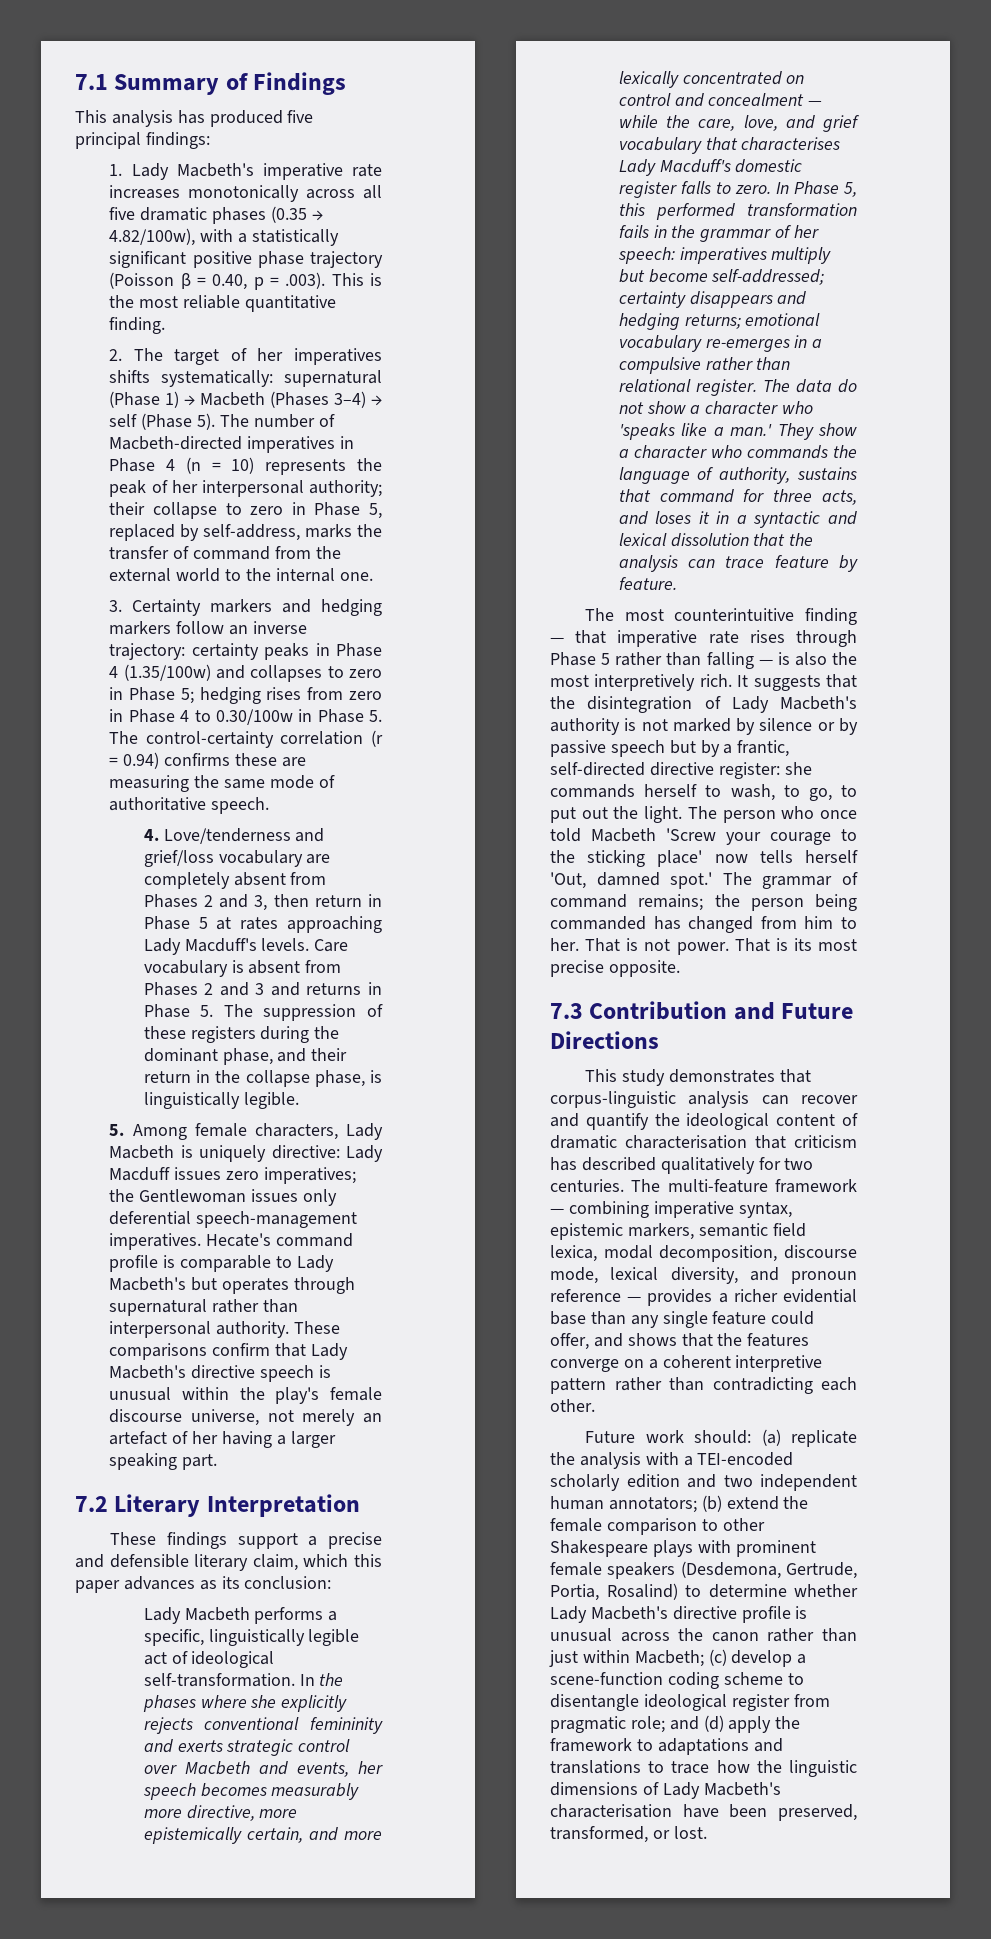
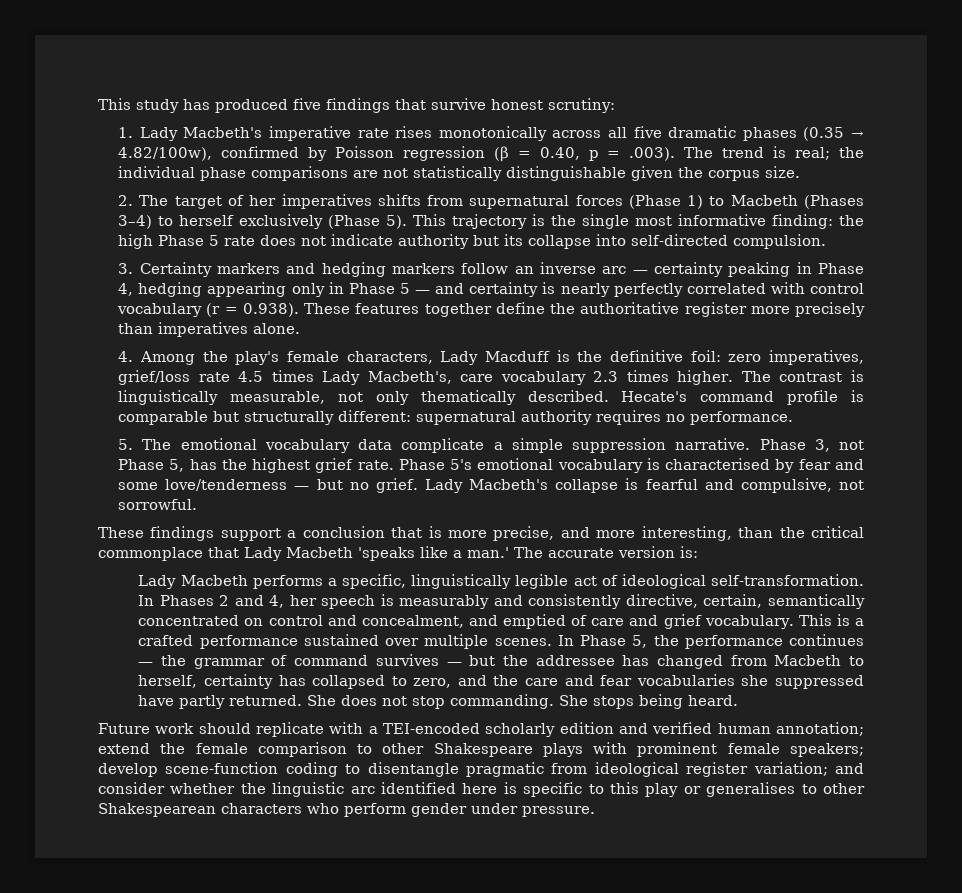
[75,72,347,95] [75,110,314,127] [75,132,210,149] 7.1 Summary of Findings // This analysis has produced five principal findings: -> [98,98,615,113] This study has produced five findings that survive honest scrutiny:
[109,185,181,199] increases -> [395,126,433,138] rises
[200,229,339,246] [109,251,383,268] [109,272,191,290] with a statistically significant positive phase trajectory (Poisson β -> [221,146,509,162] confirmed by Poisson regression (β
[331,273,383,286] [109,295,336,312] [109,317,166,334] This is the most reliable quantitative finding. -> [684,146,865,160] [118,166,801,181] The trend is real; the individual phase comparisons are not statistically distinguishable given the corpus size.
[161,370,382,387] systematically: supernatural -> [427,195,623,209] from supernatural forces
[184,395,196,406] → -> [709,196,725,206] to
[371,395,383,406] [109,413,335,430] [109,436,355,453] [109,457,383,475] [109,480,382,497] [109,502,382,519] [109,524,383,541] [109,546,341,560] [109,568,373,582] → self (Phase 5). The number of Macbeth-directed imperatives in Phase 4 (n = 10) represents the peak of her interpersonal authority; their collapse to zero in Phase 5, replaced by self-address, marks the transfer of command from the external world to the internal one. -> [158,214,864,229] [118,234,827,249] to herself exclusively (Phase 5). This trajectory is the single most informative finding: the high Phase 5 rate does not indicate authority but its collapse into self-directed compulsion.
[109,643,383,660] [109,664,382,682] [109,687,383,704] [109,709,383,725] [109,730,383,748] [109,752,306,769] [109,775,335,792] [109,797,270,814] [143,828,325,844] [143,850,331,867] [143,872,327,889] [143,894,382,911] [143,916,382,933] [143,938,349,955] [143,960,342,977] [143,982,382,996] [143,1004,383,1021] [143,1026,340,1043] [143,1048,348,1065] [143,1070,382,1087] [143,1092,299,1109] [109,1123,384,1140] [109,1145,384,1162] [109,1167,356,1184] [109,1189,337,1206] [109,1211,358,1228] [109,1233,202,1250] trajectory: certainty peaks in Phase 4 (1.35/100w) and collapses to zero in Phase 5; hedging rises from zero in Phase 4 to 0.30/100w in Phase 5. The control-certainty correlation (r = 0.94) confirms these are measuring the same mode of authoritative speech. // 4. Love/tenderness and grief/loss vocabulary are completely absent from Phases 2 and 3, then return in Phase 5 at rates approaching Lady Macduff's levels. Care vocabulary is absent from Phases 2 and 3 and returns in Phase 5. The suppression of these registers during the dominant phase, and their return in the collapse phase, is linguistically legible. // 5. Among female characters, Lady Macbeth is uniquely directive: Lady Macduff issues zero imperatives; the Gentlewoman issues only deferential speech-management imperatives. -> [602,262,864,277] [118,282,864,297] [117,302,865,317] [118,322,301,337] [118,350,864,365] [118,370,865,385] [118,390,609,405] arc — certainty peaking in Phase 4, hedging appearing only in Phase 5 — and certainty is nearly perfectly correlated with control vocabulary (r = 0.938). These features together define the authoritative register more precisely than imperatives alone. // 4. Among the play's female characters, Lady Macduff is the definitive foil: zero imperatives, grief/loss rate 4.5 times Lady Macbeth's, care vocabulary 2.3 times higher. The contrast is linguistically measurable, not only thematically described.
[275,1255,334,1272] [109,1277,355,1294] [109,1299,299,1316] [109,1321,341,1338] [109,1343,348,1360] [109,1365,331,1382] [109,1387,382,1404] [109,1409,383,1426] [109,1431,336,1448] [109,1453,218,1470] [75,1494,360,1517] [110,1532,382,1549] [75,1554,382,1571] [75,1576,332,1593] to Lady Macbeth's but operates through supernatural rather than interpersonal authority. These comparisons confirm that Lady Macbeth's directive speech is unusual within the play's female discourse universe, not merely an artefact of her having a larger speaking part. // 7.2 Literary Interpretation // These findings support a precise and defensible literary claim, which this paper advances as its conclusion: -> [213,410,794,425] [118,438,864,453] [118,458,864,473] [118,478,865,493] [118,499,198,510] [98,526,865,541] [98,546,698,561] but structurally different: supernatural authority requires no performance. // 5. The emotional vocabulary data complicate a simple suppression narrative. Phase 3, not Phase 5, has the highest grief rate. Phase 5's emotional vocabulary is characterised by fear and some love/tenderness — but no grief. Lady Macbeth's collapse is fearful and compulsive, not sorrowful. // These findings support a conclusion that is more precise, and more interesting, than the critical commonplace that Lady Macbeth 'speaks like a man.' The accurate version is:
[319,1673,344,1686] [142,1695,348,1712] [143,1717,383,1734] [143,1739,351,1756] [143,1761,383,1777] [142,1783,360,1800] [143,1805,298,1821] [143,1827,382,1844] [618,71,805,88] [618,93,823,107] [618,115,860,132] [618,137,841,154] [618,159,803,176] [618,181,857,198] [618,203,857,220] [618,225,820,242] [617,247,832,264] [618,269,825,285] [618,291,807,308] [618,313,821,330] [618,335,823,352] [618,357,791,374] [618,379,857,396] [618,401,814,414] [618,423,857,440] [618,445,857,459] [618,467,857,484] [618,489,857,505] [618,511,857,528] [618,533,814,547] [618,555,858,572] [618,577,677,590] [585,608,857,625] [550,630,857,647] [550,652,857,669] [550,674,857,691] [550,696,857,713] [550,718,858,735] [550,740,790,757] [550,762,812,779] [550,784,858,801] [550,806,857,823] [550,828,857,845] [550,850,858,867] [550,872,858,889] [550,894,857,911] [550,916,857,933] [550,938,857,955] [550,960,680,977] [550,1001,854,1020] [550,1031,659,1049] [585,1069,811,1086] [550,1091,858,1108] [550,1113,858,1130] [550,1135,857,1149] [550,1157,814,1174] [550,1179,857,1193] [550,1201,792,1218] [550,1223,806,1240] [550,1245,857,1262] [550,1267,857,1284] [550,1289,857,1306] [550,1311,815,1328] [550,1333,810,1350] [550,1355,823,1372] [550,1377,857,1394] [550,1399,595,1412] [585,1429,857,1447] [550,1452,641,1469] the phases where she explicitly rejects conventional femininity and exerts strategic control over Macbeth and events, her speech becomes measurably more directive, more epistemically certain, and more lexically concentrated on control and concealment — while the care, love, and grief vocabulary that characterises Lady Macduff's domestic register falls to zero. In Phase 5, this performed transformation fails in the grammar of her speech: imperatives multiply but become self-addressed; certainty disappears and hedging returns; emotional vocabulary re-emerges in a compulsive rather than relational register. The data do not show a character who 'speaks like a man.' They show a character who commands the language of authority, sustains that command for three acts, and loses it in a syntactic and lexical dissolution that the analysis can trace feature by feature. // The most counterintuitive finding — that imperative rate rises through Phase 5 rather than falling — is also the most interpretively rich. It suggests that the disintegration of Lady Macbeth's authority is not marked by silence or by passive speech but by a frantic, self-directed directive register: she commands herself to wash, to go, to put out the light. The person who once told Macbeth 'Screw your courage to the sticking place' now tells herself 'Out, damned spot.' The grammar of command remains; the person being commanded has changed from him to her. That is not power. That is its most precise opposite. // 7.3 Contribution and Future Directions // This study demonstrates that corpus-linguistic analysis can recover and quantify the ideological content of dramatic characterisation that criticism has described qualitatively for two centuries. The multi-feature framework — combining imperative syntax, epistemic markers, semantic field lexica, modal decomposition, discourse mode, lexical diversity, and pronoun reference — provides a richer evidential base than any single feature could offer, and shows that the features converge on a coherent interpretive pattern rather than contradicting each other. // Future work should: (a) replicate the analysis -> [159,594,866,609] [138,614,864,629] [138,634,864,649] [138,654,864,669] [138,674,865,689] [138,694,739,709] [98,722,324,737] Phases 2 and 4, her speech is measurably and consistently directive, certain, semantically concentrated on control and concealment, and emptied of care and grief vocabulary. This is a crafted performance sustained over multiple scenes. In Phase 5, the performance continues — the grammar of command survives — but the addressee has changed from Macbeth to herself, certainty has collapsed to zero, and the care and fear vocabularies she suppressed have partly returned. She does not stop commanding. She stops being heard. // Future work should replicate
[723,1474,857,1491] [550,1495,722,1513] two independent human annotators; (b) -> [652,722,865,736] verified human annotation;
[607,1561,857,1579] [550,1583,858,1601] [550,1606,808,1623] [550,1628,857,1642] [549,1649,807,1667] speakers (Desdemona, Gertrude, Portia, Rosalind) to determine whether Lady Macbeth's directive profile is unusual across the canon rather than just within Macbeth; (c) develop a -> [789,743,864,757] [98,763,158,777] speakers; develop
[723,1672,783,1685] scheme -> (338, 769) none
[643,1694,830,1711] [550,1715,801,1733] [550,1738,783,1755] [550,1760,857,1777] [550,1782,781,1799] [550,1804,857,1821] [550,1826,707,1843] ideological register from pragmatic role; and (d) apply the framework to adaptations and translations to trace how the linguistic dimensions of Lady Macbeth's characterisation have been preserved, transformed, or lost. -> [466,762,864,777] [98,782,865,797] [98,803,595,817] pragmatic from ideological register variation; and consider whether the linguistic arc identified here is specific to this play or generalises to other Shakespearean characters who perform gender under pressure.

